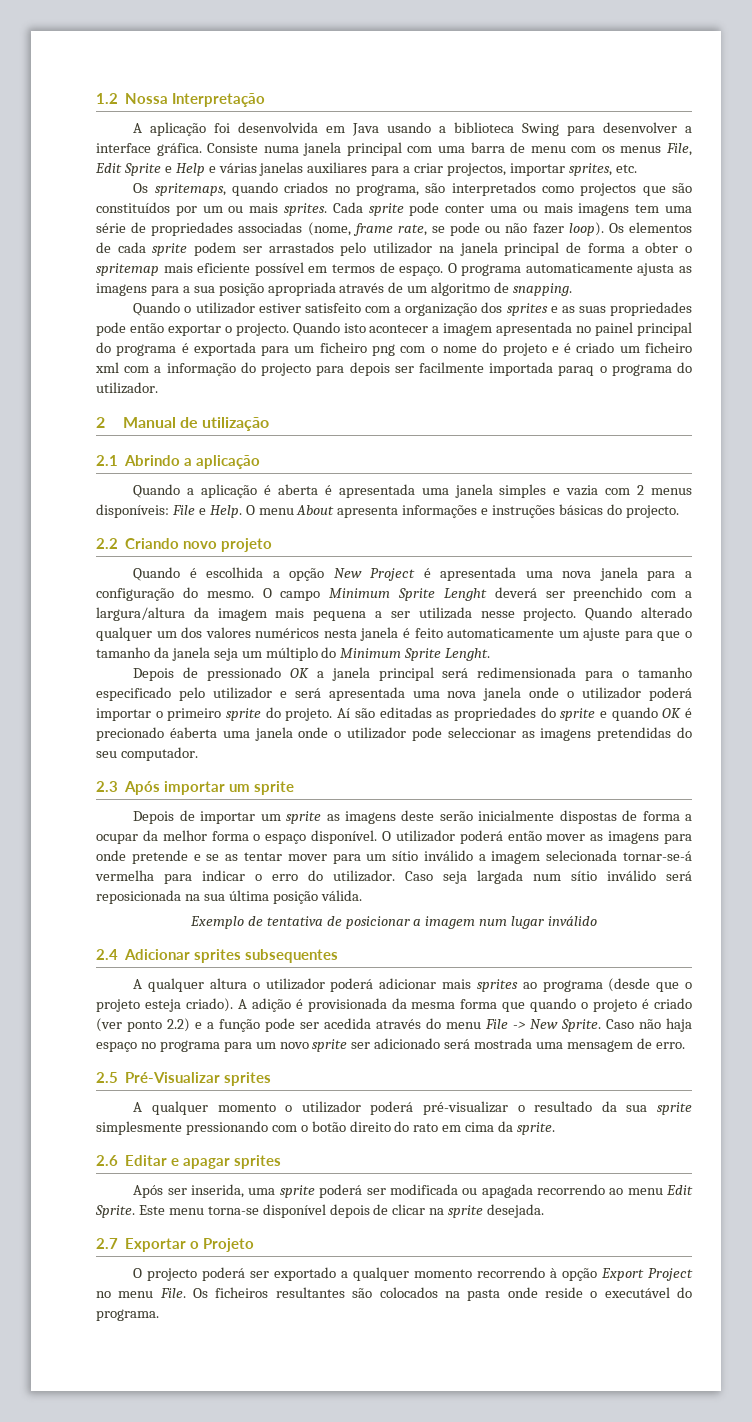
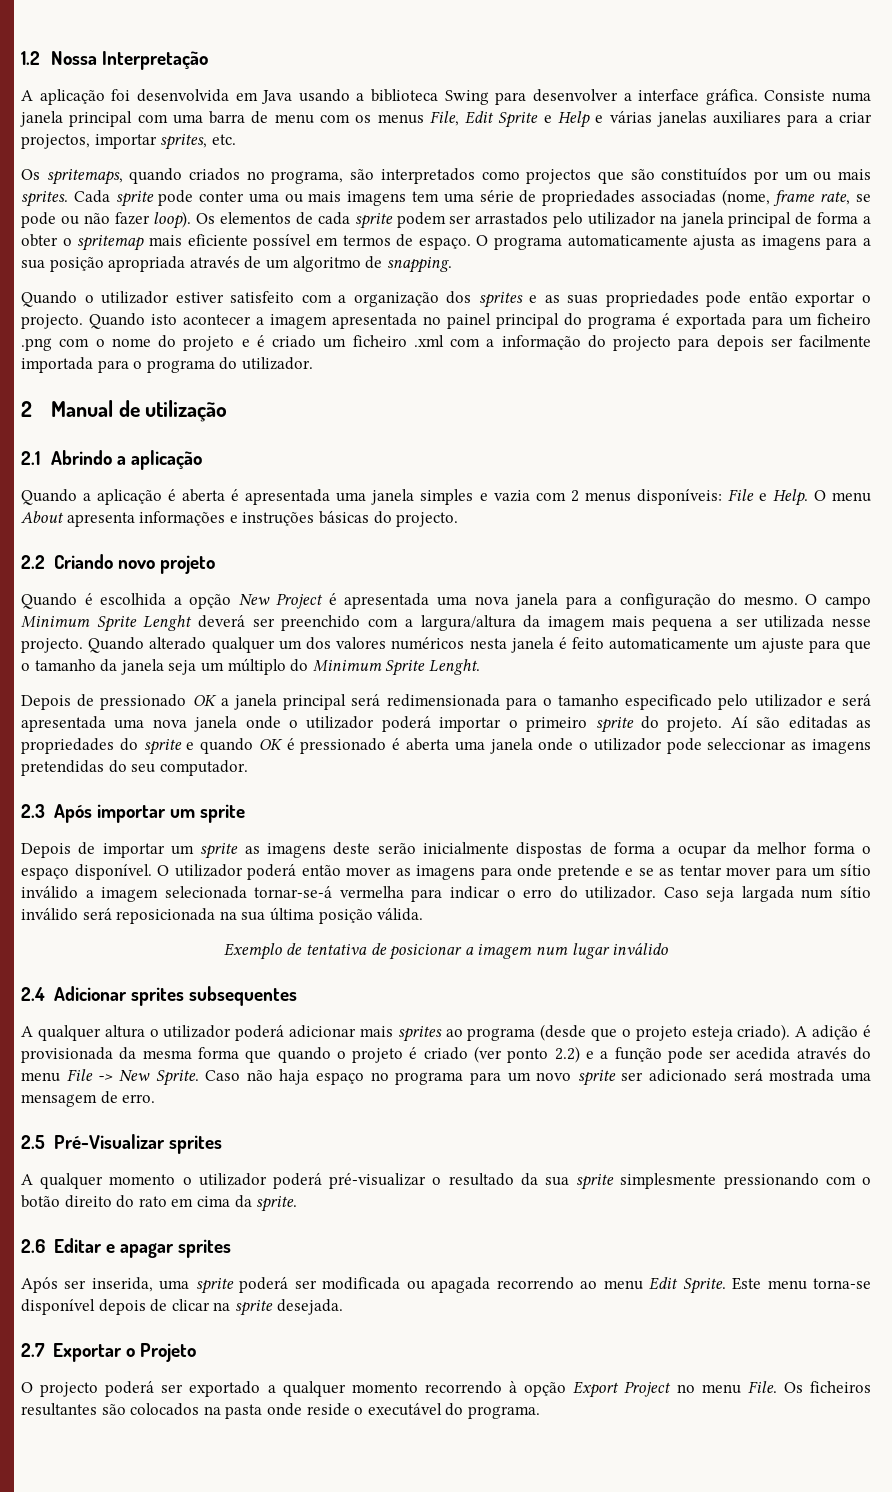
[372,344,396,356] png -> [21,338,52,351] .png
[95,362,119,373] xml -> [413,335,444,347] .xml
[558,366,595,376] paraq -> [97,360,129,373] para
[96,727,217,741] precionado éaberta -> [300,738,449,754] pressionado é aberta

